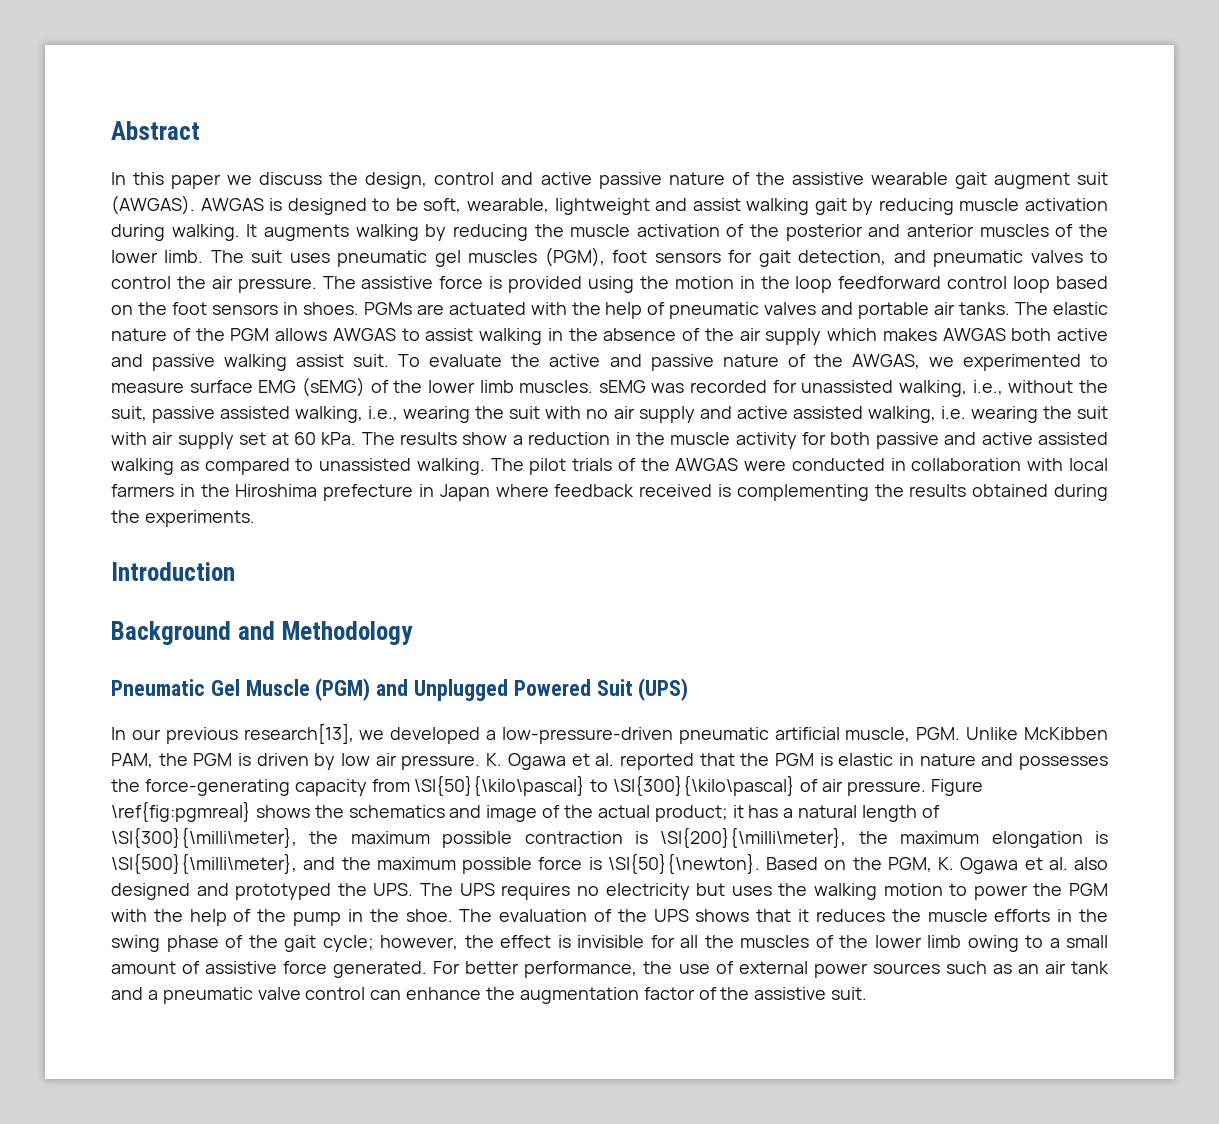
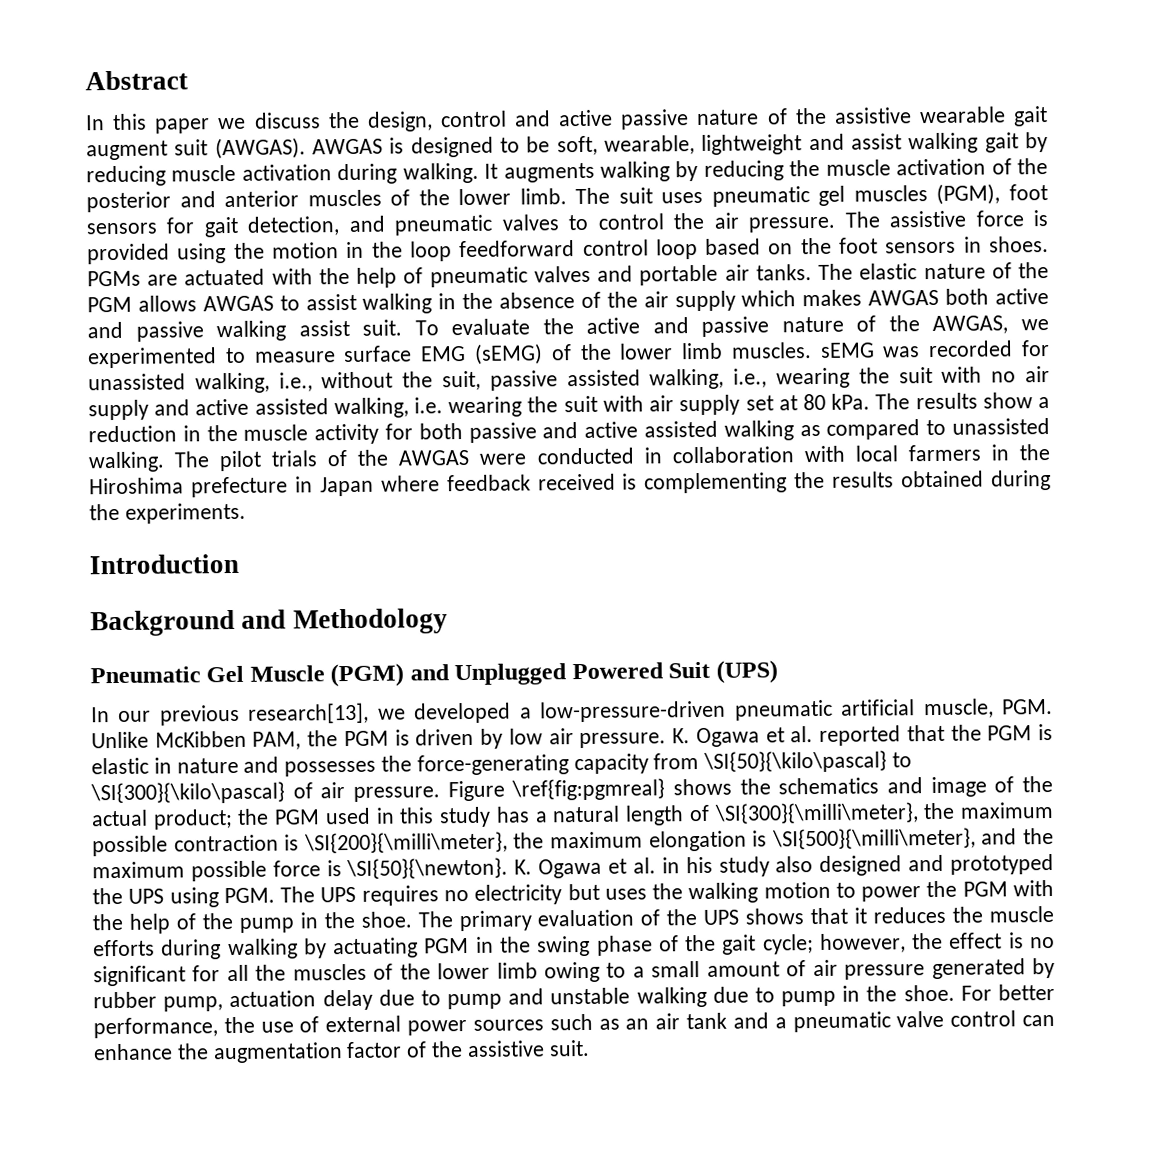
[293,432,316,445] 60 -> [802,393,826,411] 80
[732,805,744,818] it -> [237,806,492,828] the PGM used in this study
[766,857,1068,874] Based on the PGM, K. Ogawa et al. -> [514,856,770,879] K. Ogawa et al. in his study
[373,883,414,896] UPS. -> [128,887,275,908] UPS using PGM.
(493, 915) none -> [458,910,532,932] primary
(1051, 915) none -> [161,937,470,960] during walking by actuating PGM
[577,935,644,948] invisible -> [1030,936,1056,949] [93,965,186,987] no significant
[205,961,428,978] assistive force generated. -> [812,957,1056,980] [93,984,955,1012] air pressure generated by rubber pump, actuation delay due to pump and unstable walking due to pump in the shoe.

